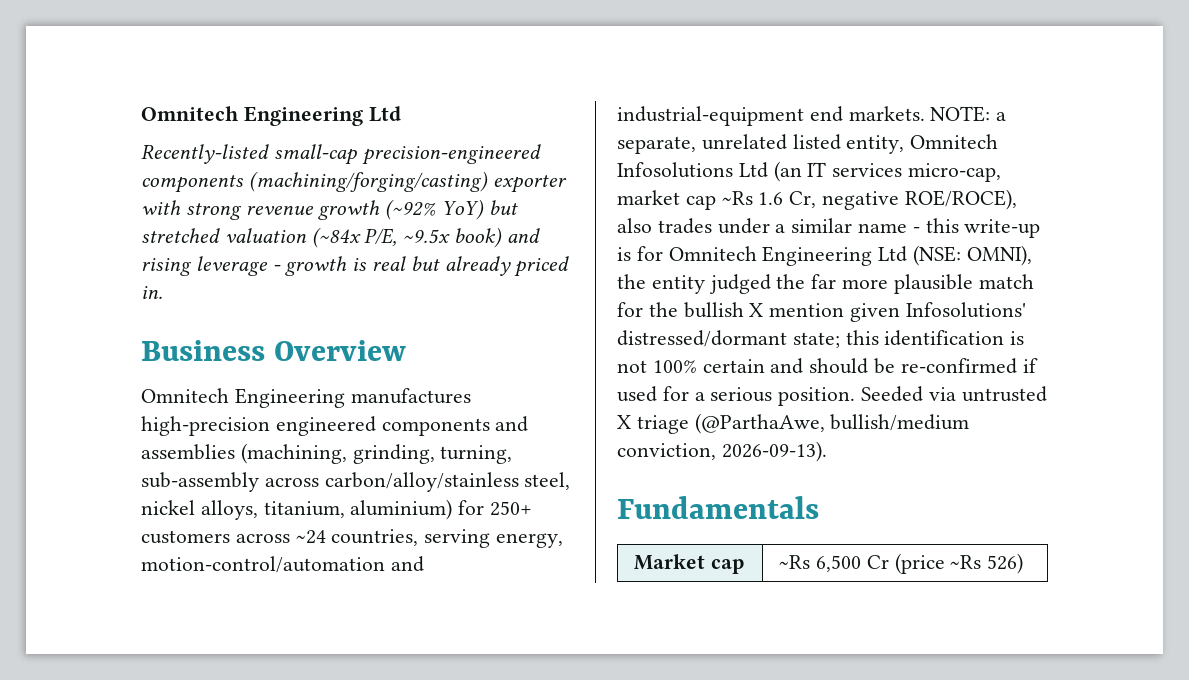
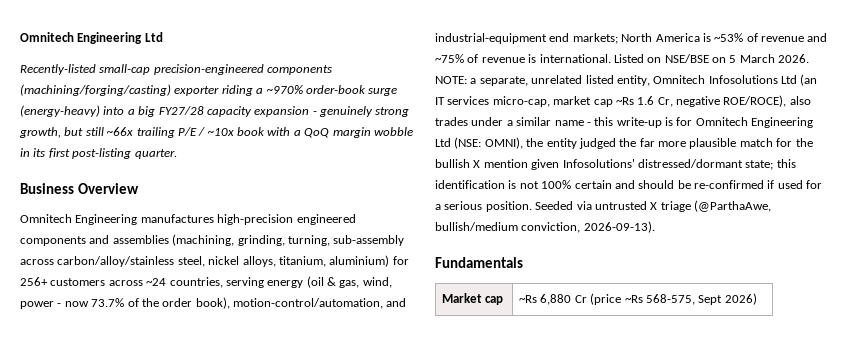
[141,199,518,220] [141,227,540,248] [141,256,570,277] [141,286,163,299] with strong revenue growth (~92% YoY) but stretched valuation (~84x P/E, ~9.5x book) and rising leverage - growth is real but already priced in. -> [221,85,398,96] [20,105,410,117] [19,127,413,138] [20,148,177,159] riding a ~970% order-book surge (energy-heavy) into a big FY27/28 capacity expansion - genuinely strong growth, but still ~66x trailing P/E / ~10x book with a QoQ margin wobble in its first post-listing quarter.
[490,501,533,516] 250+ -> [20,277,48,286] 256+
[496,533,564,548] [141,556,424,573] [617,106,925,126] energy, motion-control/automation and industrial-equipment end markets. -> [267,276,392,288] [20,297,407,309] [435,33,828,44] [435,54,810,63] energy (oil & gas, wind, power - now 73.7% of the order book), motion-control/automation, and industrial-equipment end markets; North America is ~53% of revenue and ~75% of revenue is international. Listed on NSE/BSE on 5 March 2026.
[815,555,861,572] 6,500 -> [540,294,572,305] 6,880
[987,553,1024,574] 526) -> [645,293,757,305] 568-575, Sept 2026)

